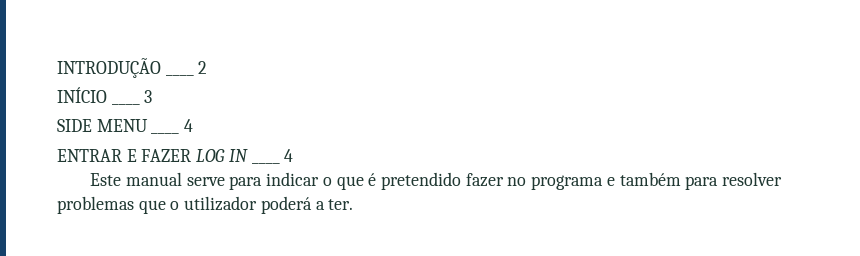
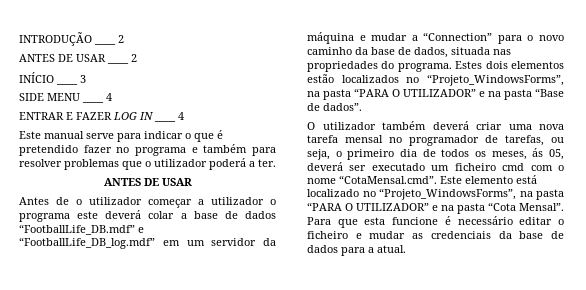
(208, 67) none -> [19,54,106,62] [107,62,129,64] [131,54,137,62] // ANTES DE USAR ____ 2
(354, 204) none -> [103,178,192,186] [19,197,276,208] [19,210,276,222] [19,224,144,235] [19,237,276,249] [307,32,564,44] [307,47,511,58] [307,61,564,72] [307,74,564,86] [307,88,564,100] [307,103,362,111] [307,121,564,130] [307,135,564,146] [307,148,564,160] [307,162,564,171] [307,175,537,184] [307,188,564,200] [307,202,564,214] [307,216,564,228] [307,231,564,239] [307,245,406,256] // ANTES DE USAR // Antes de o utilizador começar a utilizador o programa este deverá colar a base de dados “FootballLife_DB.mdf” e “FootballLife_DB_log.mdf” em um servidor da máquina e mudar a “Connection” para o novo caminho da base de dados, situada nas propriedades do programa. Estes dois elementos estão localizados no “Projeto_WindowsForms”, na pasta “PARA O UTILIZADOR” e na pasta “Base de dados”. // O utilizador também deverá criar uma nova tarefa mensal no programador de tarefas, ou seja, o primeiro dia de todos os meses, ás 05, deverá ser executado um ficheiro cmd com o nome “CotaMensal.cmd”. Este elemento está localizado no “Projeto_WindowsForms”, na pasta “PARA O UTILIZADOR” e na pasta “Cota Mensal”. Para que esta funcione é necessário editar o ficheiro e mudar as credenciais da base de dados para a atual.

